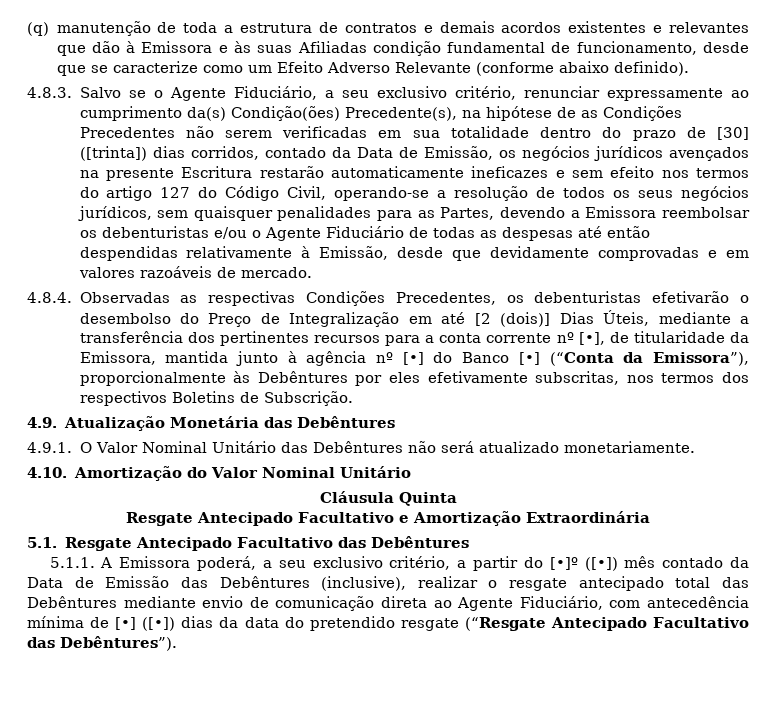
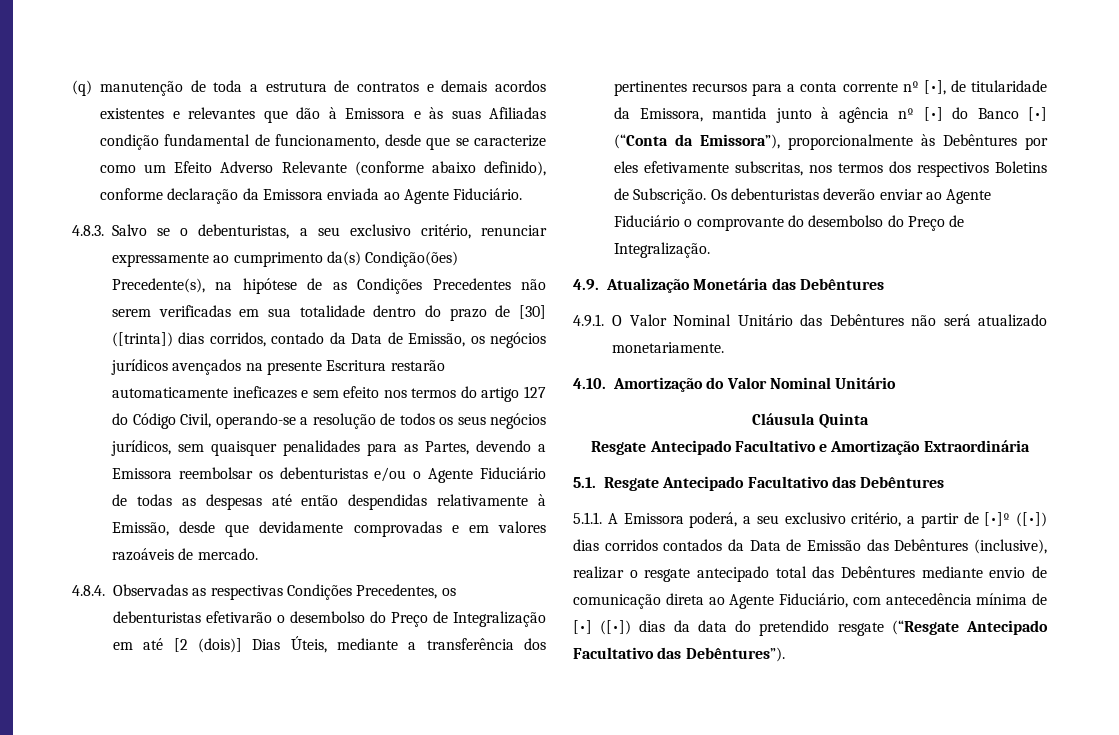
[613,61,689,76] definido). -> [484,161,546,176] [100,188,523,204] definido), conforme declaração da Emissora enviada ao Agente Fiduciário.
[169,86,317,101] Agente Fiduciário, -> [198,224,290,239] debenturistas,
(353, 398) none -> [710,188,992,204] [614,215,965,231] [614,242,710,258] Os debenturistas deverão enviar ao Agente Fiduciário o comprovante do desembolso do Preço de Integralização.
[523,557,543,568] do -> [963,512,979,524] de
[624,556,724,568] mês contado -> [573,539,723,551] dias corridos contados

